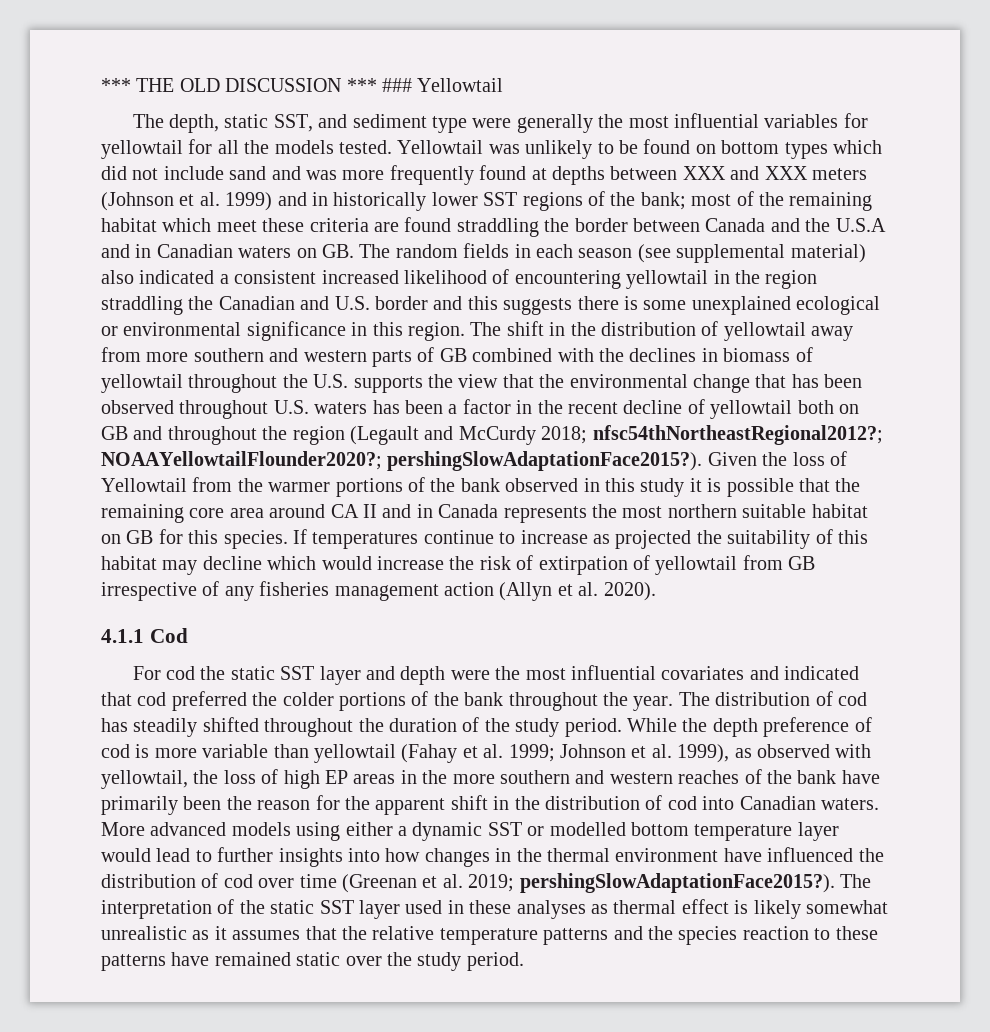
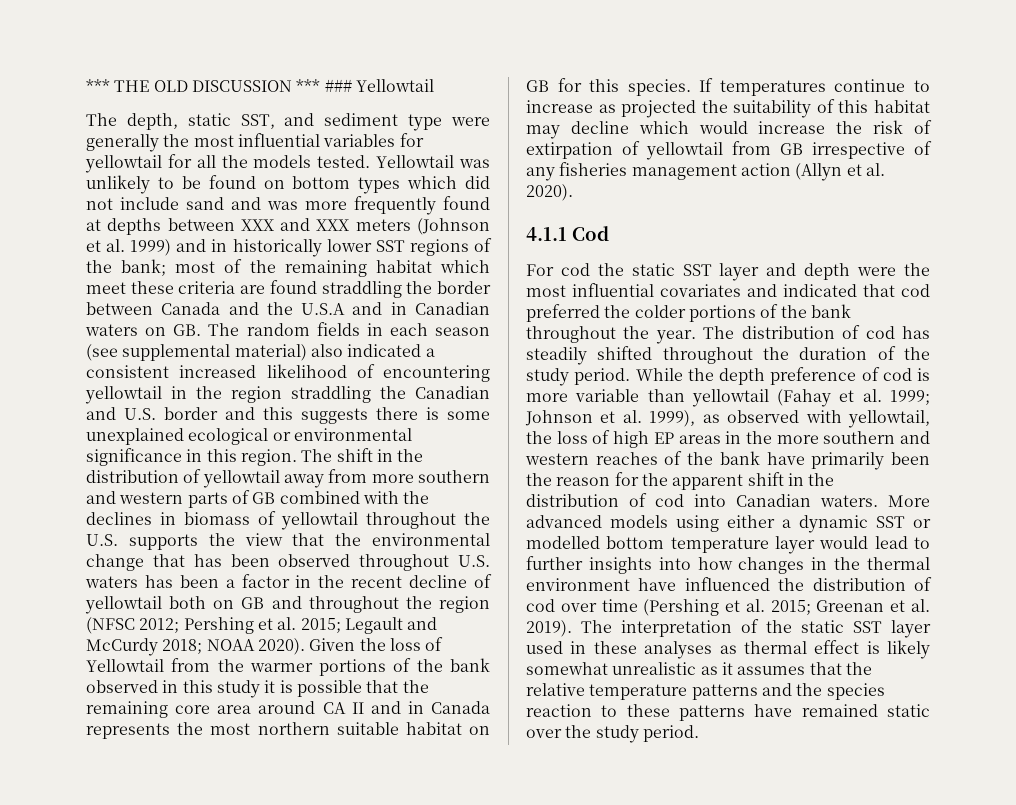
[350,425,883,445] [101,451,703,471] (Legault and McCurdy 2018; nfsc54thNortheastRegional2012?; NOAAYellowtailFlounder2020?; pershingSlowAdaptationFace2015?). -> [86,617,438,634] [86,638,305,656] (NFSC 2012; Pershing et al. 2015; Legault and McCurdy 2018; NOAA 2020).
[342,873,835,893] (Greenan et al. 2019; pershingSlowAdaptationFace2015?). -> [643,599,930,616] [526,620,572,637] (Pershing et al. 2015; Greenan et al. 2019).

